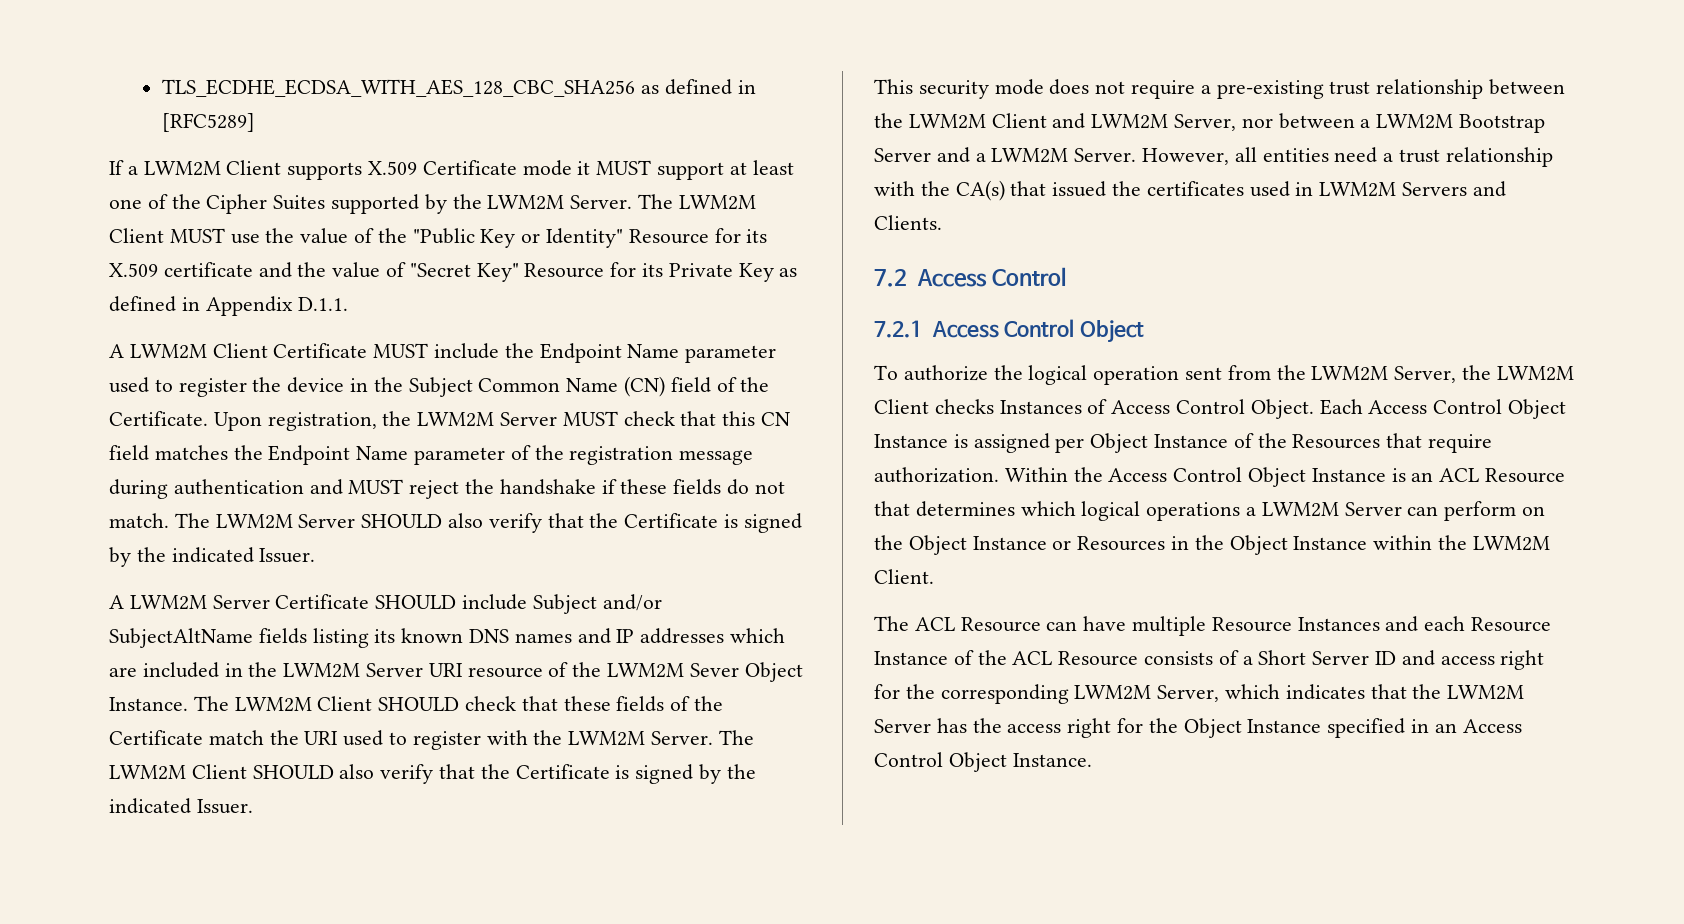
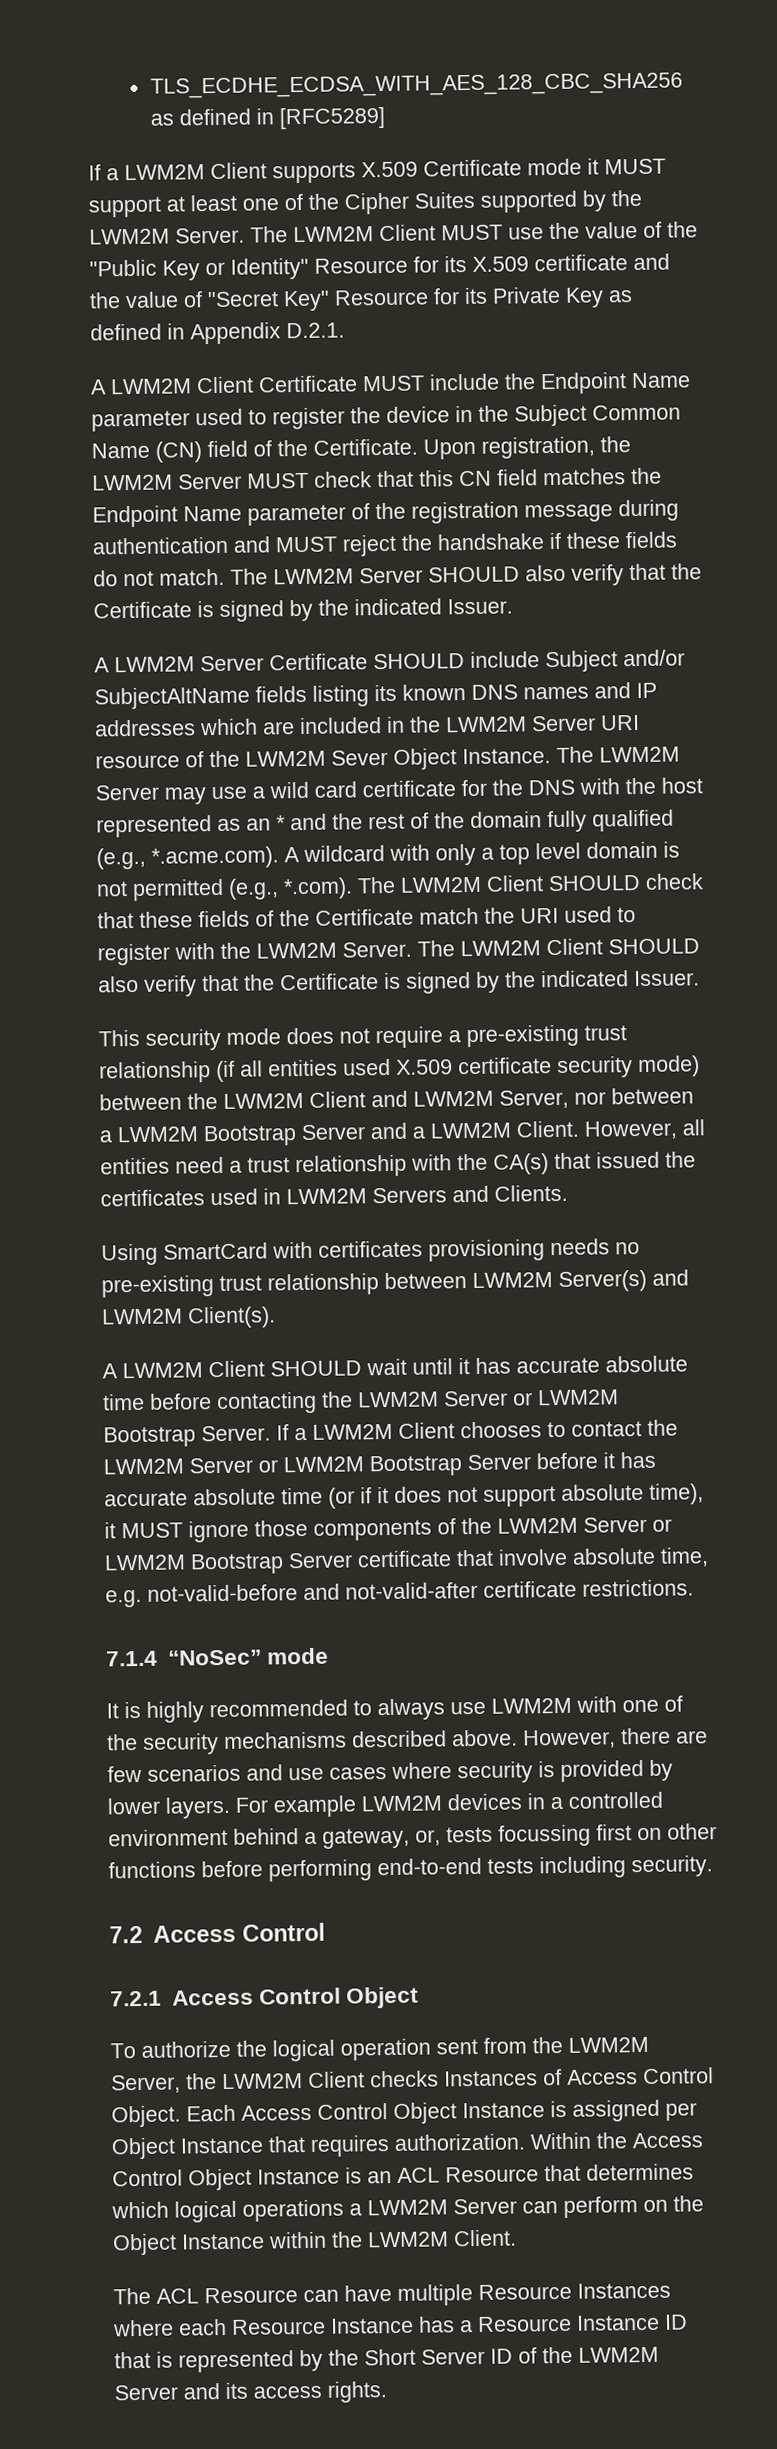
[298,297,349,311] D.1.1. -> [286,322,345,339] D.2.1.
(312, 704) none -> [95,777,703,805] [96,809,674,838] [96,841,680,870] [96,876,482,902] Server may use a wild card certificate for the DNS with the host represented as an * and the rest of the domain fully qualified (e.g., *.acme.com). A wildcard with only a top level domain is not permitted (e.g., *.com). The LWM2M
(1484, 89) none -> [216,1055,700,1083] (if all entities used X.509 certificate security mode)
[1074,148,1137,162] Server. -> [516,1120,579,1138] Client.
(942, 222) none -> [101,1238,640,1266] [101,1269,689,1298] [101,1306,276,1329] [102,1355,688,1379] [102,1389,619,1415] [103,1419,678,1448] [103,1451,656,1477] [104,1483,704,1509] [104,1516,672,1543] [104,1547,709,1575] [105,1579,694,1608] [106,1647,329,1667] [106,1695,683,1723] [107,1727,708,1755] [107,1759,673,1784] [107,1791,663,1819] [108,1823,717,1849] [108,1855,713,1882] // Using SmartCard with certificates provisioning needs no pre-existing trust relationship between LWM2M Server(s) and LWM2M Client(s). // A LWM2M Client SHOULD wait until it has accurate absolute time before contacting the LWM2M Server or LWM2M Bootstrap Server. If a LWM2M Client chooses to contact the LWM2M Server or LWM2M Bootstrap Server before it has accurate absolute time (or if it does not support absolute time), it MUST ignore those components of the LWM2M Server or LWM2M Bootstrap Server certificate that involve absolute time, e.g. not-valid-before and not-valid-after certificate restrictions. // 7.1.4 “NoSec” mode // It is highly recommended to always use LWM2M with one of the security mechanisms described above. However, there are few scenarios and use cases where security is provided by lower layers. For example LWM2M devices in a controlled environment behind a gateway, or, tests focussing first on other functions before performing end-to-end tests including security.
[1233,433,1493,453] of the Resources that require -> [268,2135,390,2157] that requires
[1052,535,1368,555] or Resources in the Object Instance -> (265, 2241) none
[1385,616,1419,632] and -> [112,2319,174,2337] where
[953,650,1545,670] [874,684,1525,704] [874,718,1522,738] [874,752,1092,772] of the ACL Resource consists of a Short Server ID and access right for the corresponding LWM2M Server, which indicates that the LWM2M Server has the access right for the Object Instance specified in an Access Control Object Instance. -> [418,2314,688,2333] [114,2346,659,2373] [114,2381,387,2403] has a Resource Instance ID that is represented by the Short Server ID of the LWM2M Server and its access rights.

